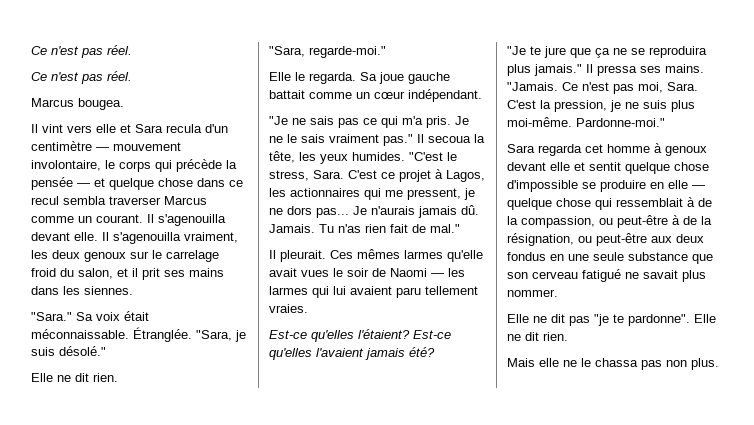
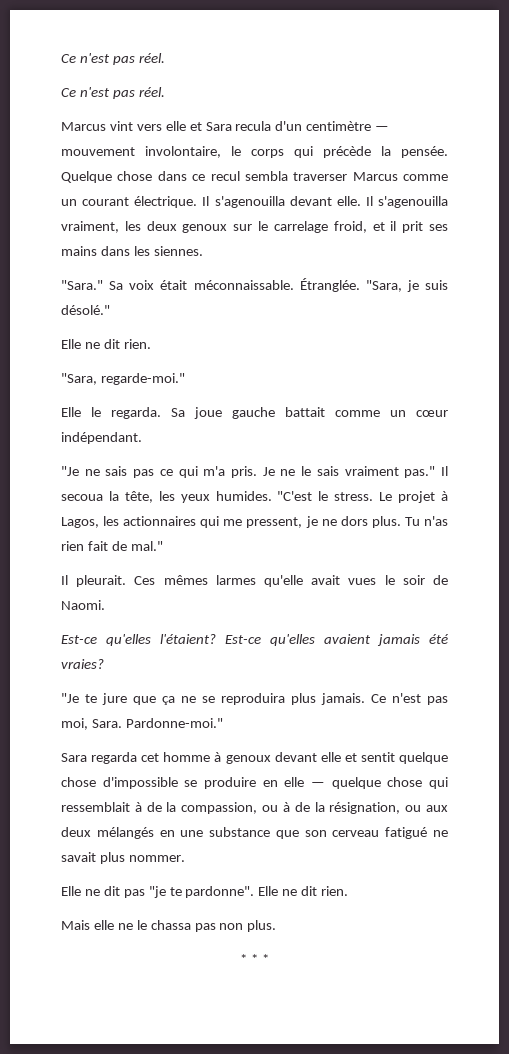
[78,98,124,110] [31,124,38,133] bougea. // Il -> (106, 126) none
[31,177,154,190] pensée — et quelque -> [401,146,448,158] [61,171,112,183] pensée. Quelque
[96,214,143,223] courant. -> [82,196,198,208] courant électrique.
[31,268,113,279] froid du salon, -> [333,221,367,233] froid,
[269,170,395,181] stress, Sara. C'est ce -> [334,492,393,501] stress. Le
[316,205,479,218] [269,224,315,233] pas... Je n'aurais jamais dû. Jamais. -> [371,516,401,528] plus.
[390,268,465,277] [269,286,478,298] [269,304,308,313] Naomi — les larmes qui lui avaient paru tellement vraies. -> [61,600,105,610] Naomi.
[316,347,435,360] l'avaient jamais été? -> [324,634,449,646] [61,659,104,669] avaient jamais été vraies?
[534,64,704,76] [507,82,558,91] jamais." Il pressa ses mains. "Jamais. -> [321,693,365,705] jamais.
[507,100,695,112] [507,117,572,127] C'est la pression, je ne suis plus moi-même. -> (122, 723) none
[617,215,668,228] peut-être -> (279, 808) none
[596,233,647,246] peut-être -> (422, 808) none
[507,252,546,261] fondus -> [96,827,154,839] mélangés
[593,252,624,261] seule -> (204, 833) none
(719, 364) none -> [240,954,269,964] // * * *

